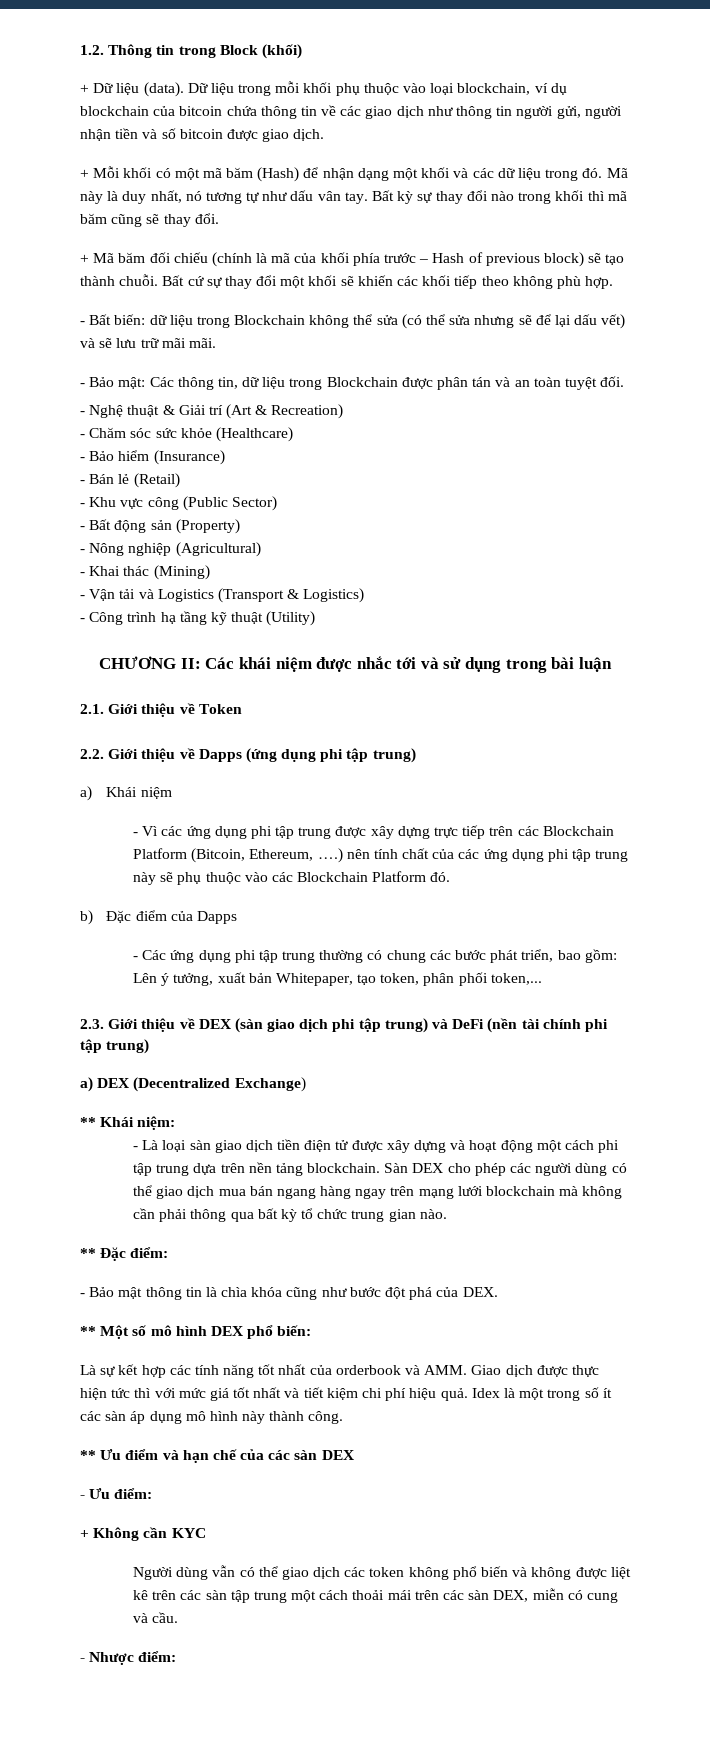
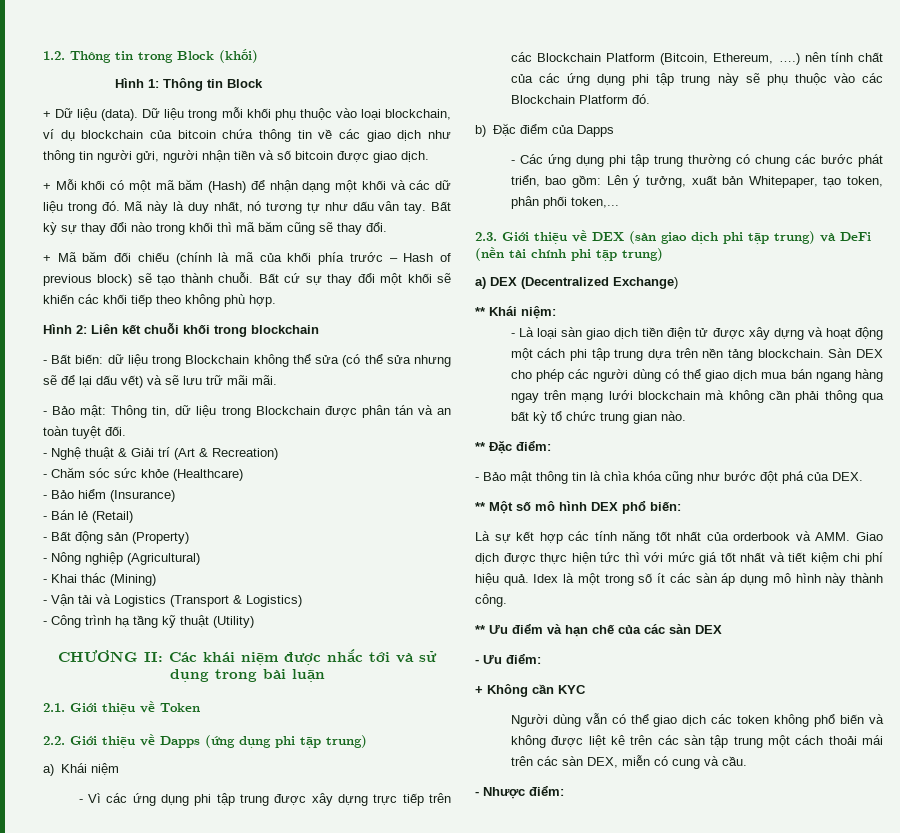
(302, 51) none -> [114,78,263,91] // Hình 1: Thông tin Block
(614, 282) none -> [43,323,319,337] // Hình 2: Liên kết chuỗi khối trong blockchain
[149,377,214,390] Các thông -> [111,405,148,418] Thông
[80,496,277,511] // - Khu vực công (Public Sector) -> (133, 517) none

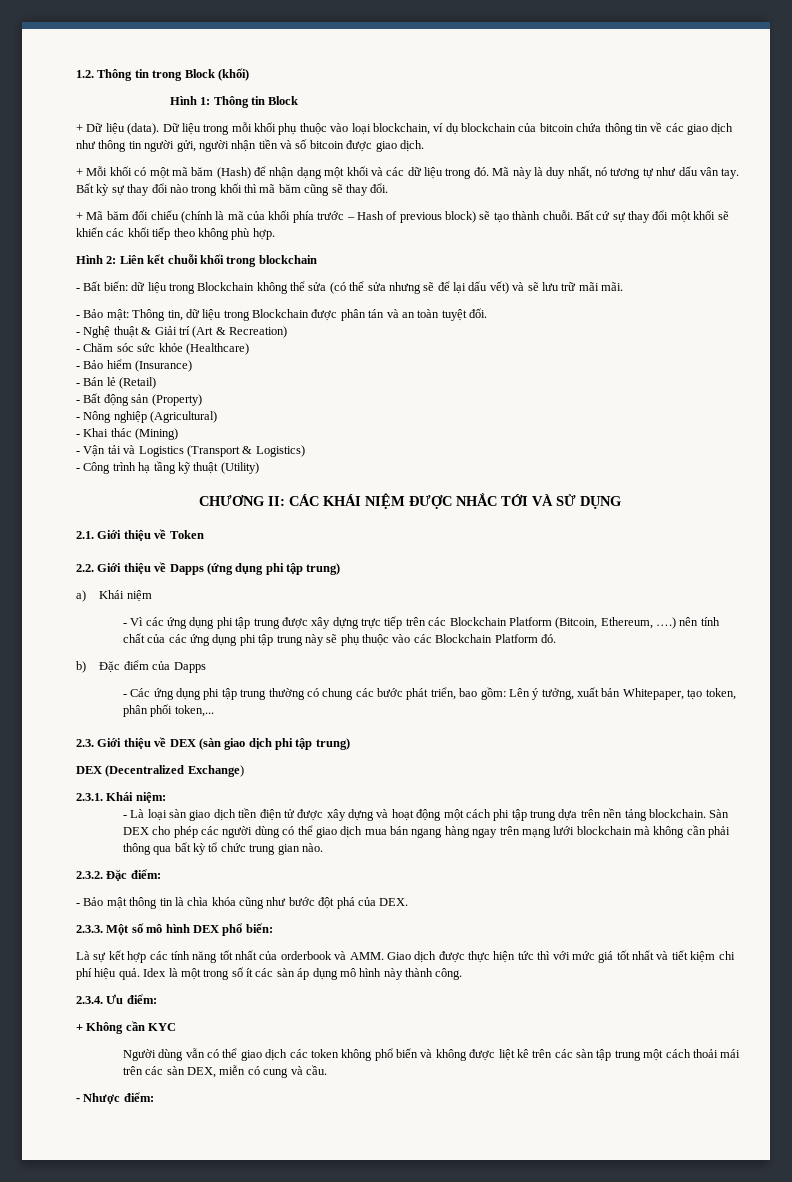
[169,649,437,665] [169,669,325,682] Các khái niệm được nhắc tới và sử dụng trong bài luận -> [288,493,621,509] CÁC KHÁI NIỆM ĐƯỢC NHẮC TỚI VÀ SỬ DỤNG
[820,232,871,242] [475,247,663,261] [475,277,486,289] và DeFi (nền tài chính phi tập trung) // a) -> (350, 744) //
[475,307,486,316] ** -> [76,793,103,801] 2.3.1.
[475,442,486,451] ** -> [76,871,103,879] 2.3.2.
[475,502,486,511] ** -> [76,925,103,933] 2.3.3.
[475,623,722,637] [475,659,479,664] ** Ưu điểm và hạn chế của các sàn DEX // - -> [76,996,103,1004] 2.3.4.

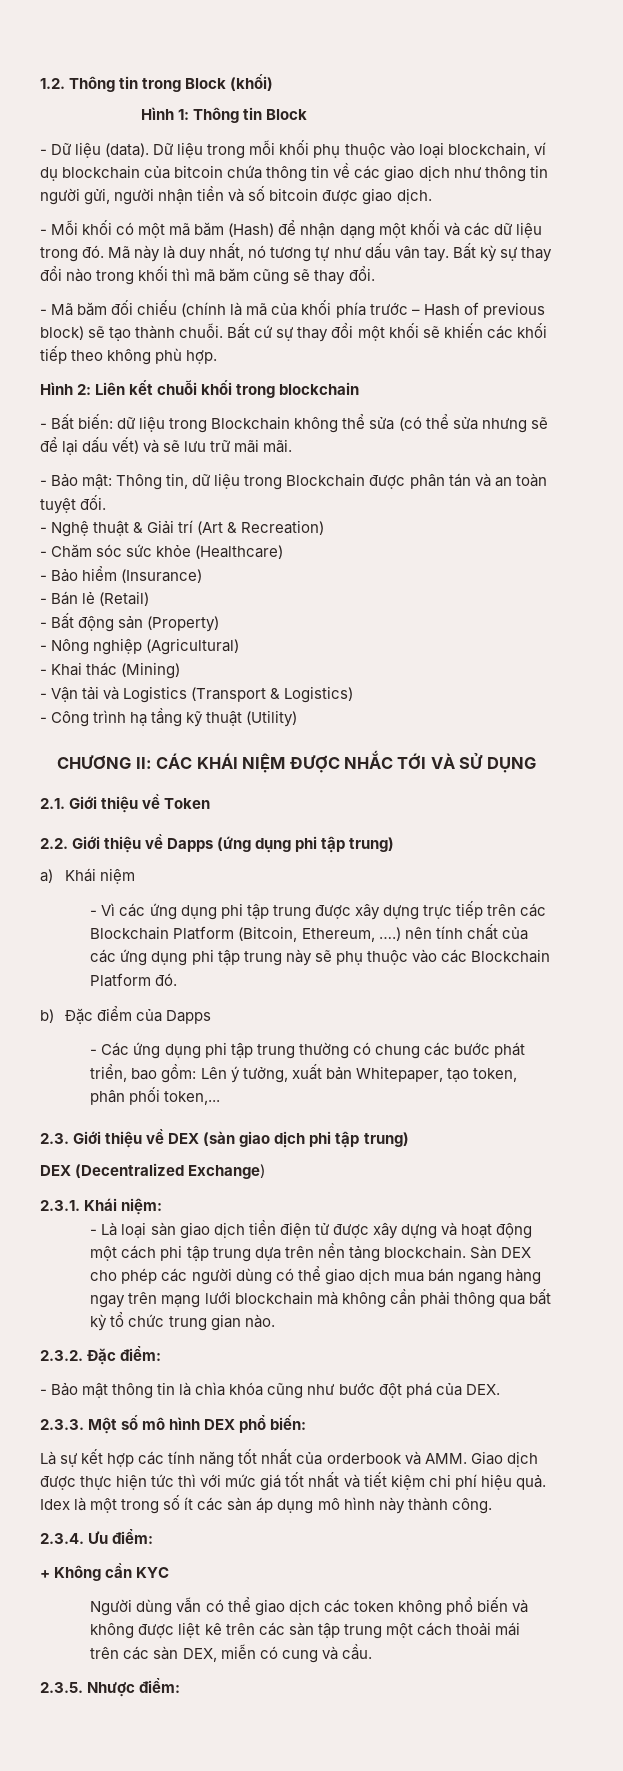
[76,124,83,132] + -> [40,149,47,155] -
[76,168,83,176] + -> [40,229,47,235] -
[76,212,83,220] + -> [40,309,47,315] -
[76,1098,80,1102] - -> [40,1682,83,1693] 2.3.5.

